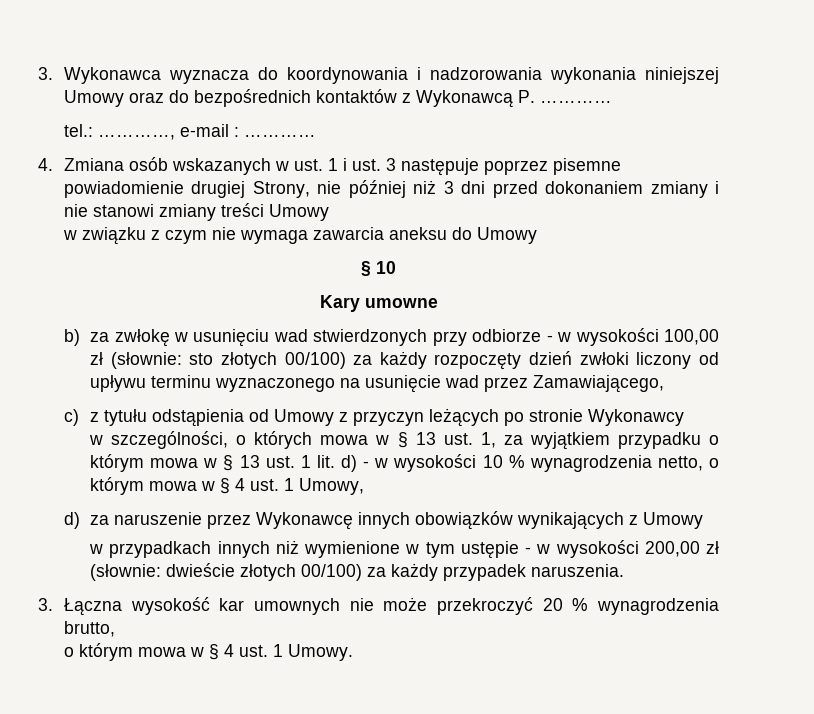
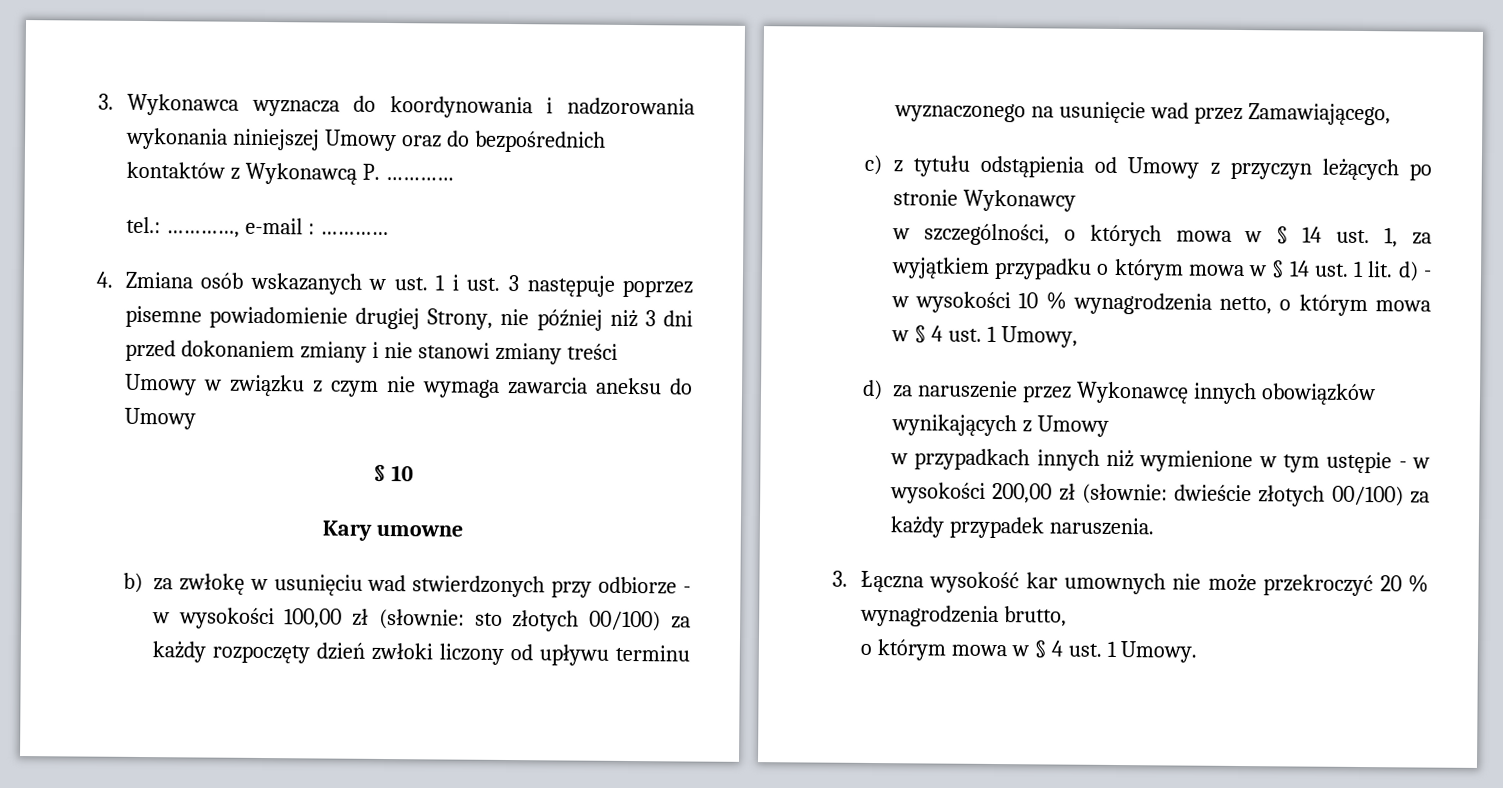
(330, 212) // -> (197, 384) none
[415,432,436,445] 13 -> [1302,226,1323,243] 14
[239,455,260,468] 13 -> [1288,260,1310,277] 14

